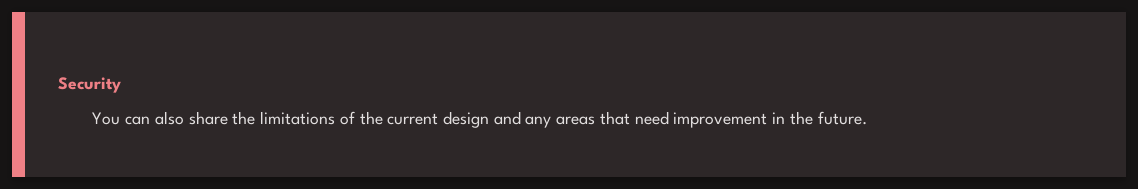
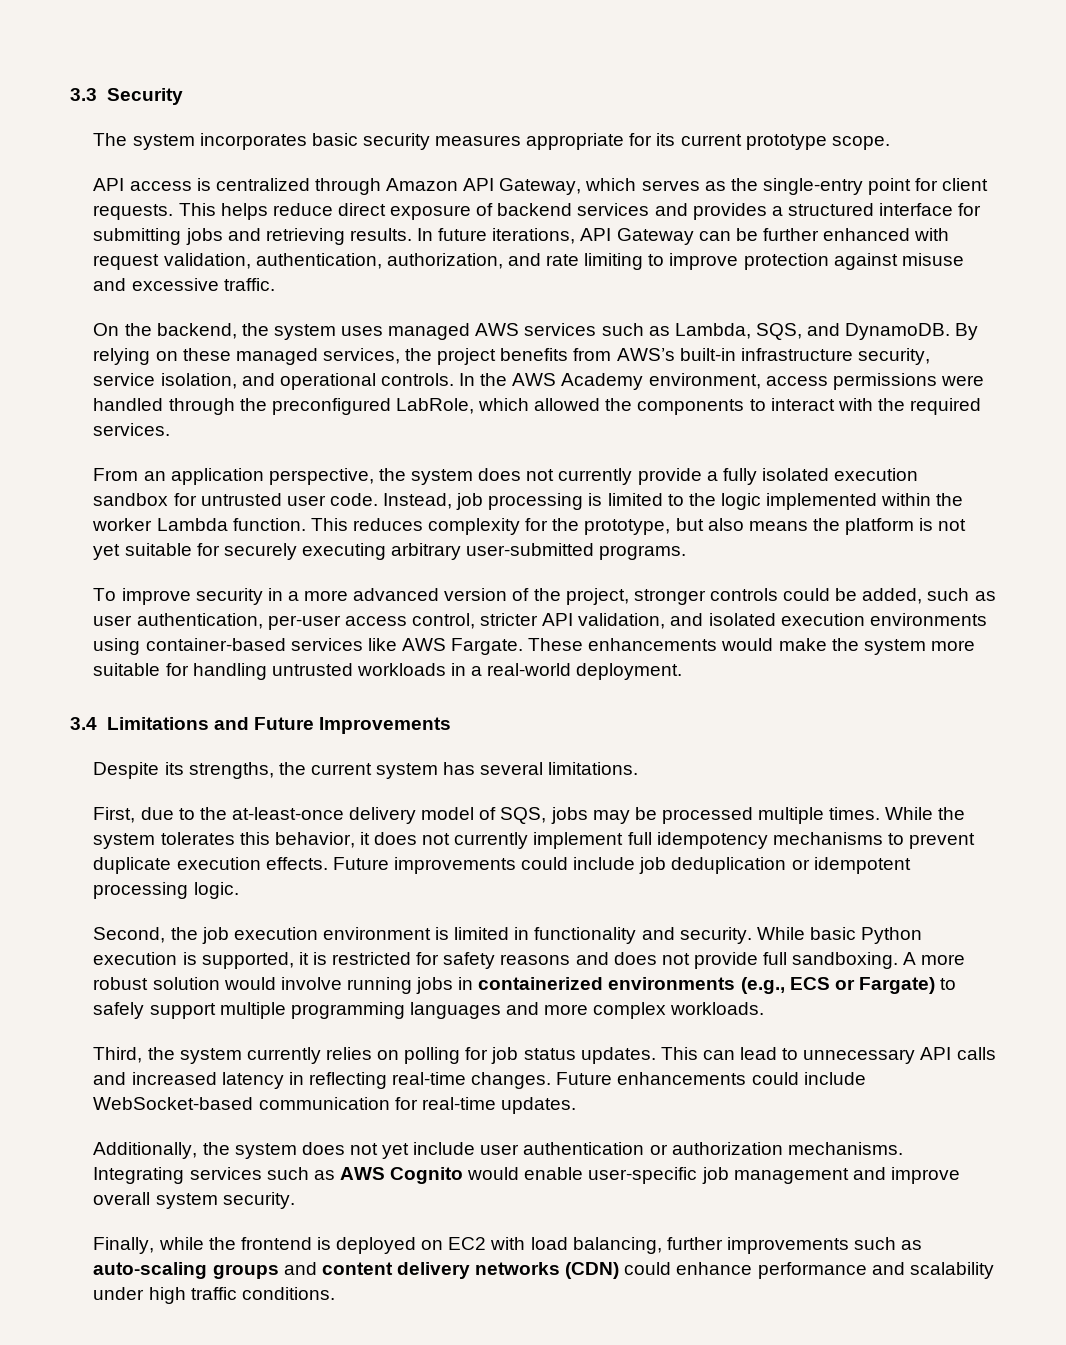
(58, 85) none -> [70,88,97,101] 3.3
[92,111,867,128] You can also share the limitations of the current design and any areas that need improvement in the future. -> [93,133,890,150] [93,178,989,195] [93,203,982,220] [93,228,950,245] [93,253,964,270] [93,278,275,291] [93,323,979,340] [93,348,930,365] [93,373,984,390] [93,398,982,415] [93,423,171,436] [93,468,919,485] [93,493,964,510] [92,518,967,535] [93,543,687,560] [93,588,996,605] [93,613,987,630] [93,638,975,655] [93,663,683,680] [70,717,451,734] [93,762,639,779] [93,807,966,824] [93,832,976,849] [93,857,911,874] [93,882,239,899] [93,927,923,944] [93,952,966,969] [93,977,957,994] [93,1002,765,1019] [93,1047,996,1064] [93,1072,866,1089] [93,1097,576,1114] [93,1142,903,1159] [93,1167,960,1184] [93,1192,295,1209] [93,1237,923,1254] [93,1262,994,1279] [93,1287,335,1304] The system incorporates basic security measures appropriate for its current prototype scope. // API access is centralized through Amazon API Gateway, which serves as the single-entry point for client requests. This helps reduce direct exposure of backend services and provides a structured interface for submitting jobs and retrieving results. In future iterations, API Gateway can be further enhanced with request validation, authentication, authorization, and rate limiting to improve protection against misuse and excessive traffic. // On the backend, the system uses managed AWS services such as Lambda, SQS, and DynamoDB. By relying on these managed services, the project benefits from AWS’s built-in infrastructure security, service isolation, and operational controls. In the AWS Academy environment, access permissions were handled through the preconfigured LabRole, which allowed the components to interact with the required services. // From an application perspective, the system does not currently provide a fully isolated execution sandbox for untrusted user code. Instead, job processing is limited to the logic implemented within the worker Lambda function. This reduces complexity for the prototype, but also means the platform is not yet suitable for securely executing arbitrary user-submitted programs. // To improve security in a more advanced version of the project, stronger controls could be added, such as user authentication, per-user access control, stricter API validation, and isolated execution environments using container-based services like AWS Fargate. These enhancements would make the system more suitable for handling untrusted workloads in a real-world deployment. // 3.4 Limitations and Future Improvements // Despite its strengths, the current system has several limitations. // First, due to the at-least-once delivery model of SQS, jobs may be processed multiple times. While the system tolerates this behavior, it does not currently implement full idempotency mechanisms to prevent duplicate execution effects. Future improvements could include job deduplication or idempotent processing logic. // Second, the job execution environment is limited in functionality and security. While basic Python execution is supported, it is restricted for safety reasons and does not provide full sandboxing. A more robust solution would involve running jobs in containerized environments (e.g., ECS or Fargate) to safely support multiple programming languages and more complex workloads. // Third, the system currently relies on polling for job status updates. This can lead to unnecessary API calls and increased latency in reflecting real-time changes. Future enhancements could include WebSocket-based communication for real-time updates. // Additionally, the system does not yet include user authentication or authorization mechanisms. Integrating services such as AWS Cognito would enable user-specific job management and improve overall system security. // Finally, while the frontend is deployed on EC2 with load balancing, further improvements such as auto-scaling groups and content delivery networks (CDN) could enhance performance and scalability under high traffic conditions.

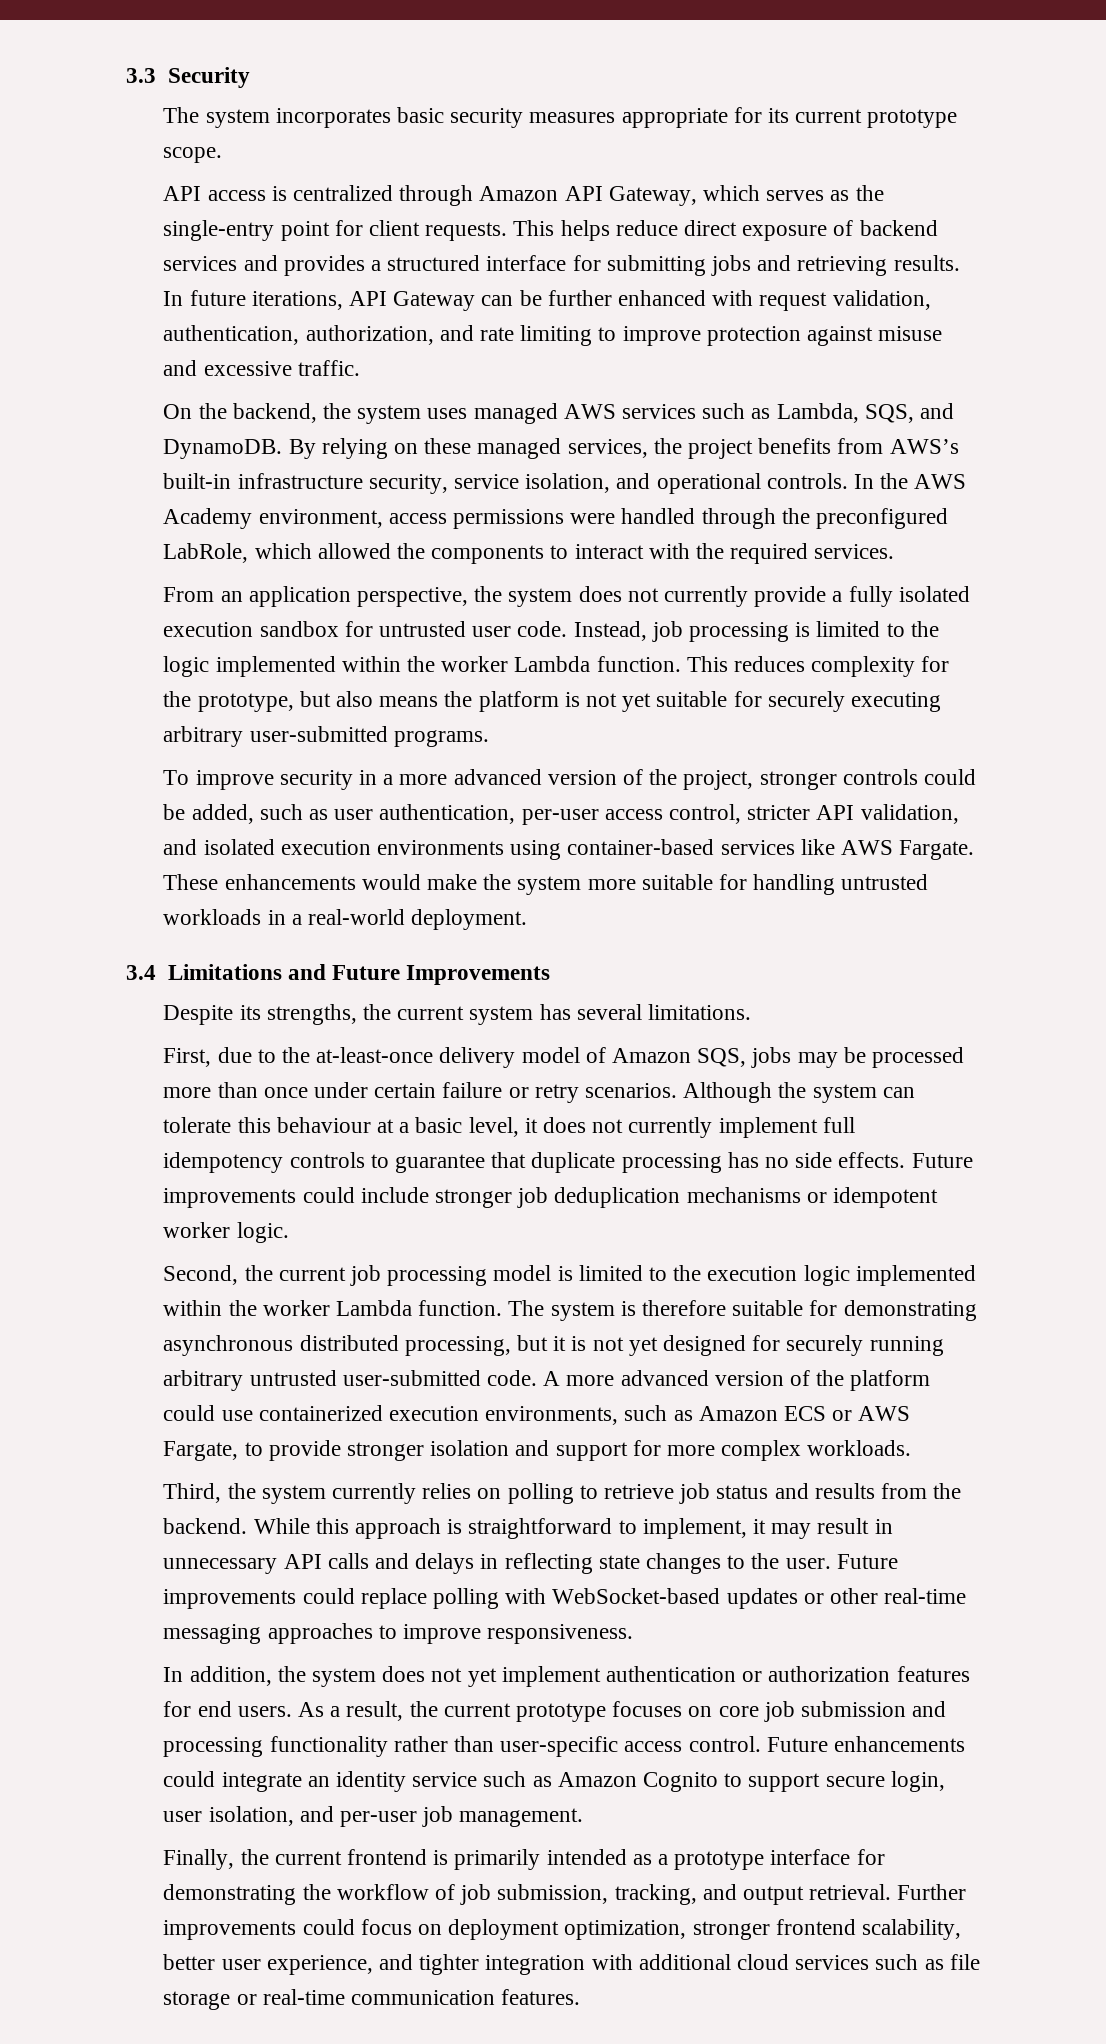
(497, 813) none -> [612,1048,692,1063] Amazon
[758,807,966,824] [93,832,355,849] multiple times. While the system tolerates this behavior, -> [163,1082,915,1103] [163,1117,519,1137] more than once under certain failure or retry scenarios. Although the system can tolerate this behaviour at a basic level,
[772,832,976,849] [93,857,261,874] mechanisms to prevent duplicate execution -> [289,1152,833,1173] controls to guarantee that duplicate processing has no side
(636, 863) none -> [435,1189,513,1208] stronger
(787, 865) none -> [686,1187,801,1203] mechanisms
[93,882,189,899] processing -> [163,1222,231,1238] worker
[201,927,923,944] [93,952,966,969] [93,977,957,994] [93,1002,540,1019] job execution environment is limited in functionality and security. While basic Python execution is supported, it is restricted for safety reasons and does not provide full sandboxing. A more robust solution would involve running jobs in containerized environments (e.g., ECS or Fargate) to safely support multiple programming languages and -> [278,1265,976,1286] [163,1300,977,1321] [163,1335,944,1356] [163,1370,931,1391] [163,1405,911,1425] [163,1440,661,1461] current job processing model is limited to the execution logic implemented within the worker Lambda function. The system is therefore suitable for demonstrating asynchronous distributed processing, but it is not yet designed for securely running arbitrary untrusted user-submitted code. A more advanced version of the platform could use containerized execution environments, such as Amazon ECS or AWS Fargate, to provide stronger isolation and support for
[465,1047,996,1064] [93,1072,866,1089] [93,1097,576,1114] [93,1142,198,1159] for job status updates. This can lead to unnecessary API calls and increased latency in reflecting real-time changes. Future enhancements could include WebSocket-based communication for real-time updates. // Additionally, -> [579,1483,962,1504] [163,1518,893,1539] [163,1553,898,1574] [163,1588,967,1609] [163,1623,634,1644] [163,1666,272,1686] to retrieve job status and results from the backend. While this approach is straightforward to implement, it may result in unnecessary API calls and delays in reflecting state changes to the user. Future improvements could replace polling with WebSocket-based updates or other real-time messaging approaches to improve responsiveness. // In addition,
[413,1142,520,1155] include user -> [501,1666,601,1687] implement
[787,1142,903,1155] [93,1167,960,1184] [93,1192,295,1209] [93,1237,923,1254] [93,1262,994,1279] [93,1287,335,1304] mechanisms. Integrating services such as AWS Cognito would enable user-specific job management and improve overall system security. // Finally, while the frontend is deployed on EC2 with load balancing, further improvements such as auto-scaling groups and content delivery networks (CDN) could enhance performance and scalability under high traffic conditions. -> [896,1666,970,1682] [163,1701,947,1722] [163,1736,966,1757] [163,1771,945,1792] [163,1806,584,1827] [163,1849,885,1870] [163,1884,967,1905] [163,1919,962,1940] [163,1954,980,1975] [163,1989,581,2010] features for end users. As a result, the current prototype focuses on core job submission and processing functionality rather than user-specific access control. Future enhancements could integrate an identity service such as Amazon Cognito to support secure login, user isolation, and per-user job management. // Finally, the current frontend is primarily intended as a prototype interface for demonstrating the workflow of job submission, tracking, and output retrieval. Further improvements could focus on deployment optimization, stronger frontend scalability, better user experience, and tighter integration with additional cloud services such as file storage or real-time communication features.

